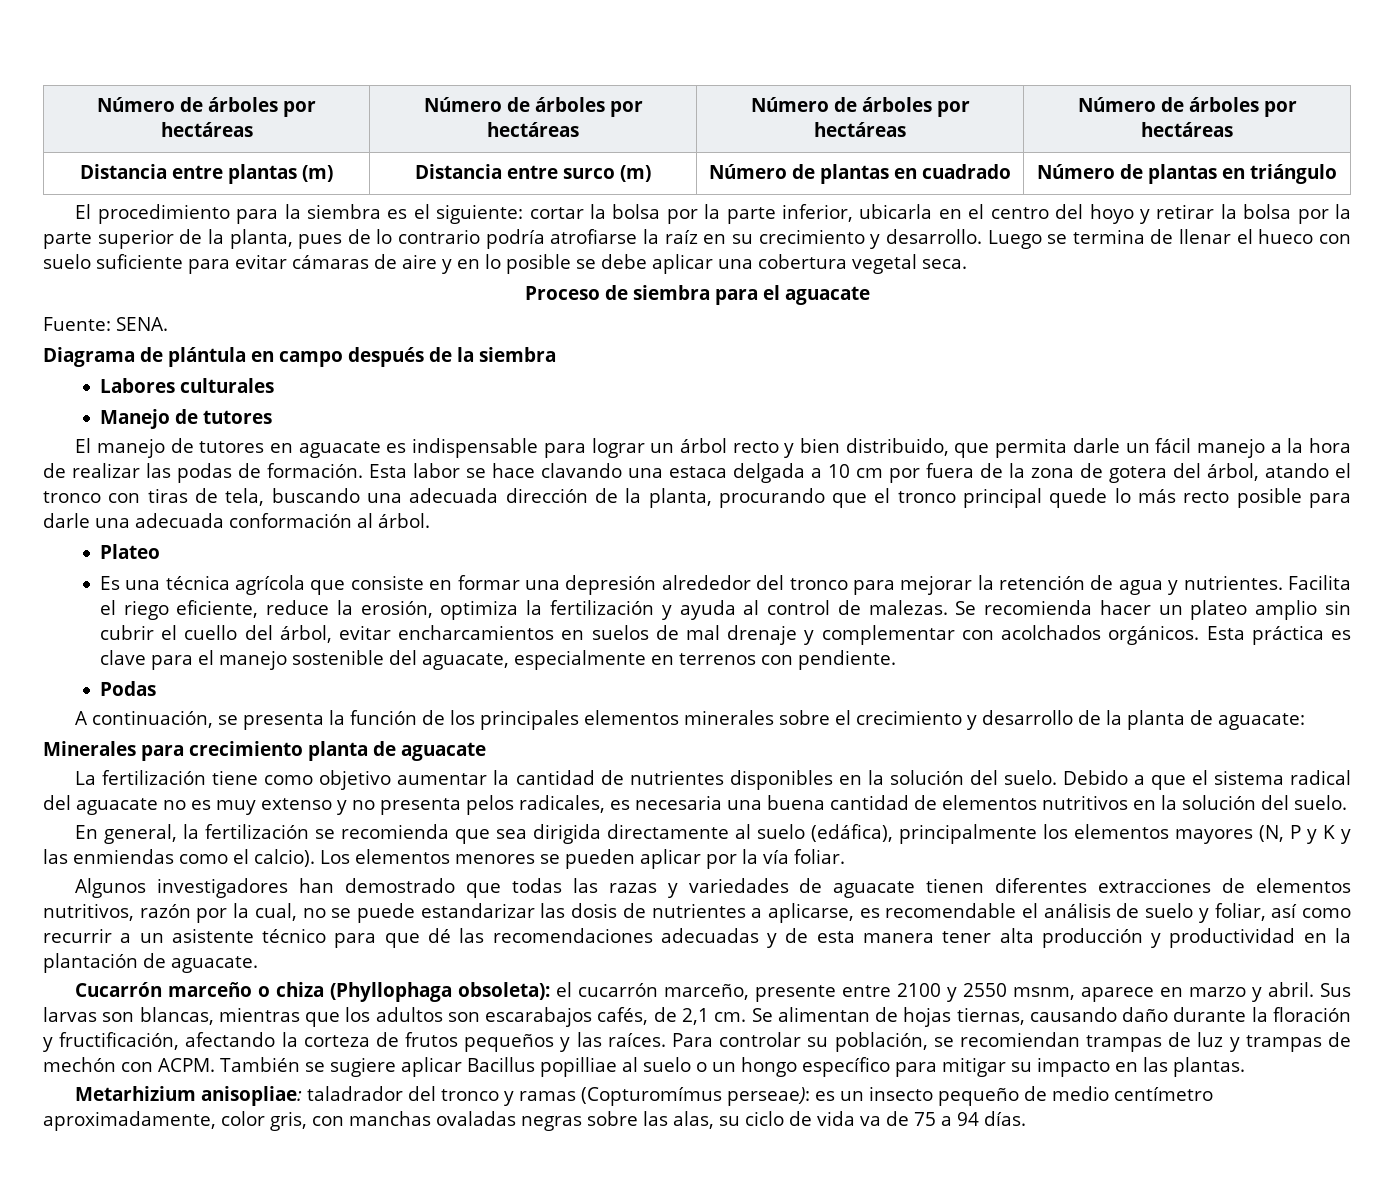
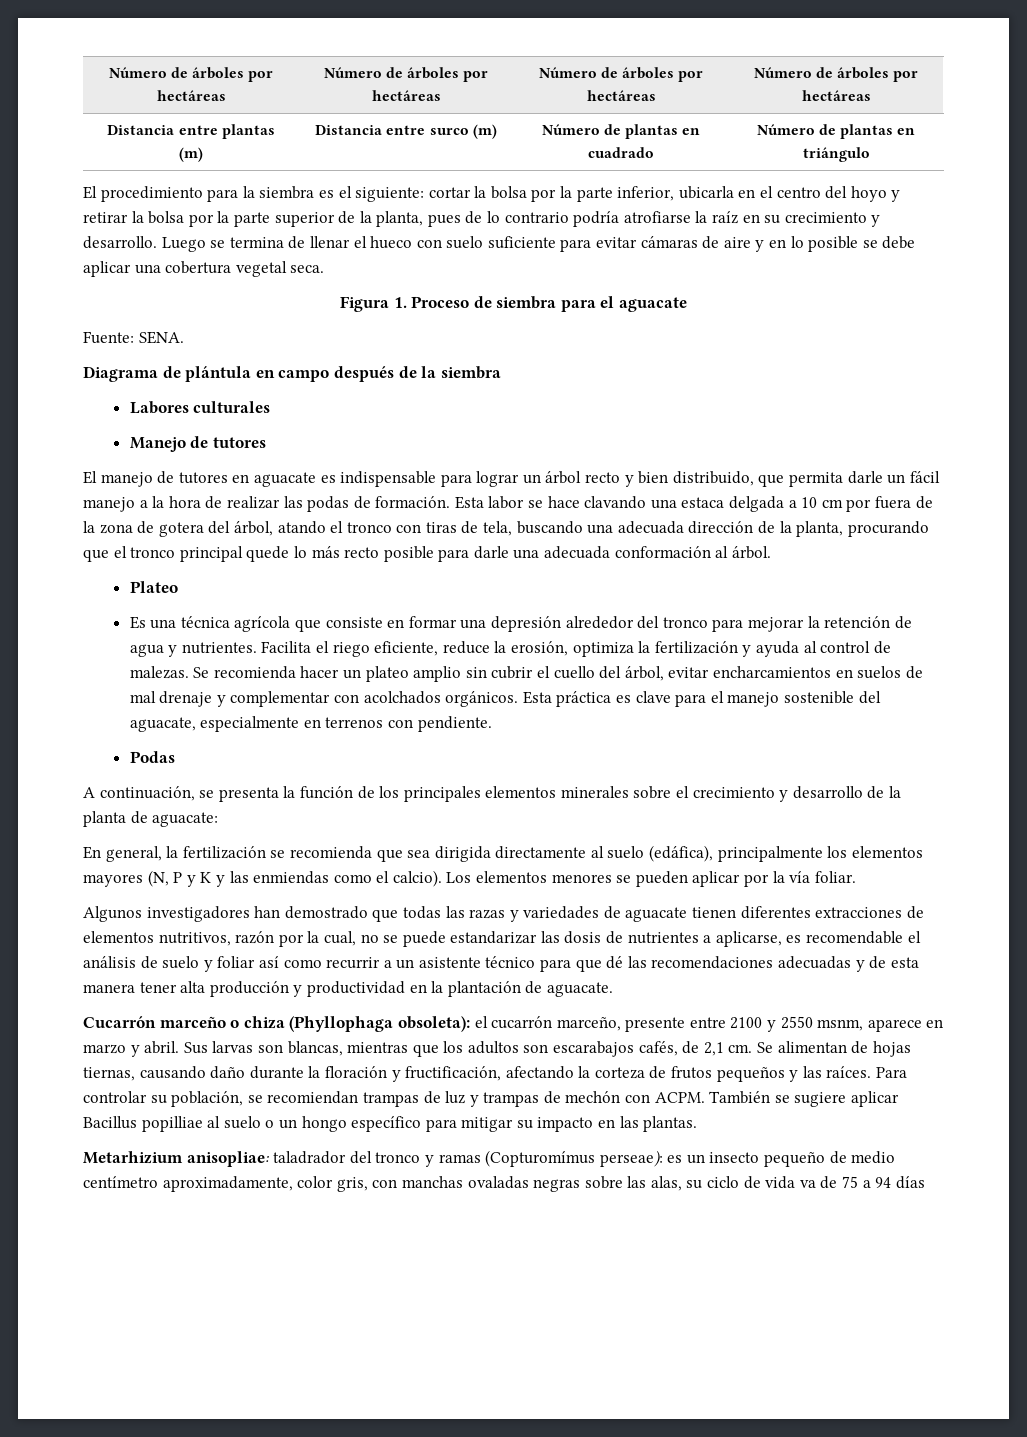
(967, 264) none -> [339,296,407,312] Figura 1.
[43,741,486,761] [75,770,1351,790] [43,795,1347,815] // Minerales para crecimiento planta de aguacate // La fertilización tiene como objetivo aumentar la cantidad de nutrientes disponibles en la solución del suelo. Debido a que el sistema radical del aguacate no es muy extenso y no presenta pelos radicales, es necesaria una buena cantidad de elementos nutritivos en la solución del suelo. -> (219, 819) none
[1214,903,1266,921] foliar, -> [217,956,256,968] foliar
[984,1111,1026,1126] días. -> [895,1176,925,1189] días

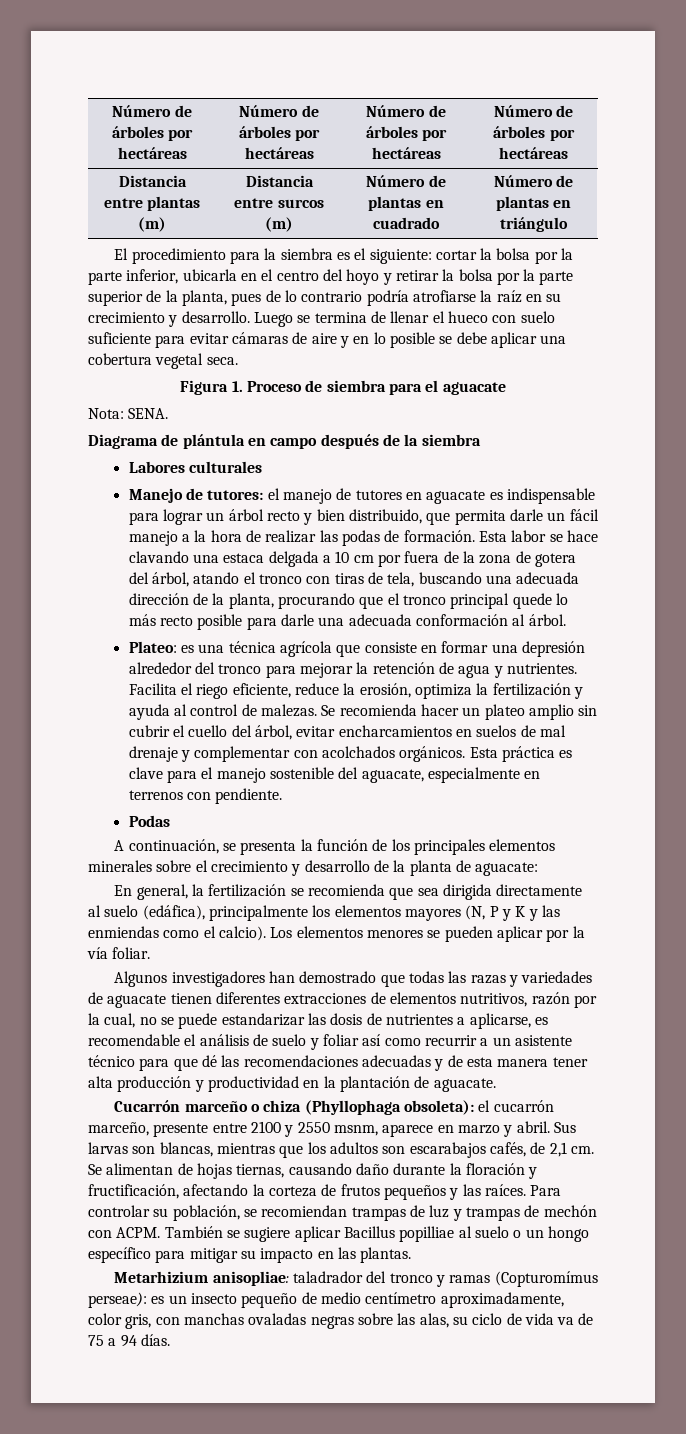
[429,128,469,135] surco -> [277,199,324,208] surcos
[83,331,134,344] Fuente: -> [88,408,124,419] Nota:
[212,437,266,448] [83,471,97,484] tutores // El -> [207,488,280,500] tutores: el
[129,581,178,593] [129,616,146,629] Plateo // Es -> [128,641,194,653] Plateo: es
[895,1176,925,1189] días -> [140,1334,170,1346] días.

